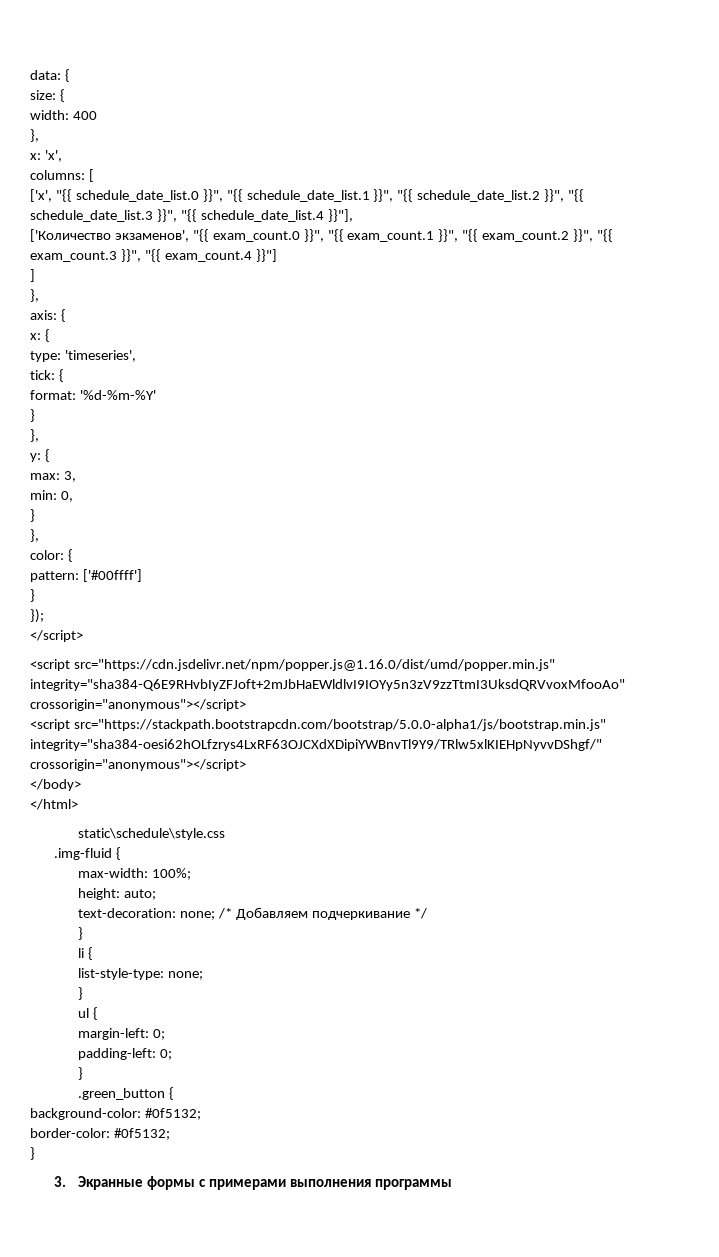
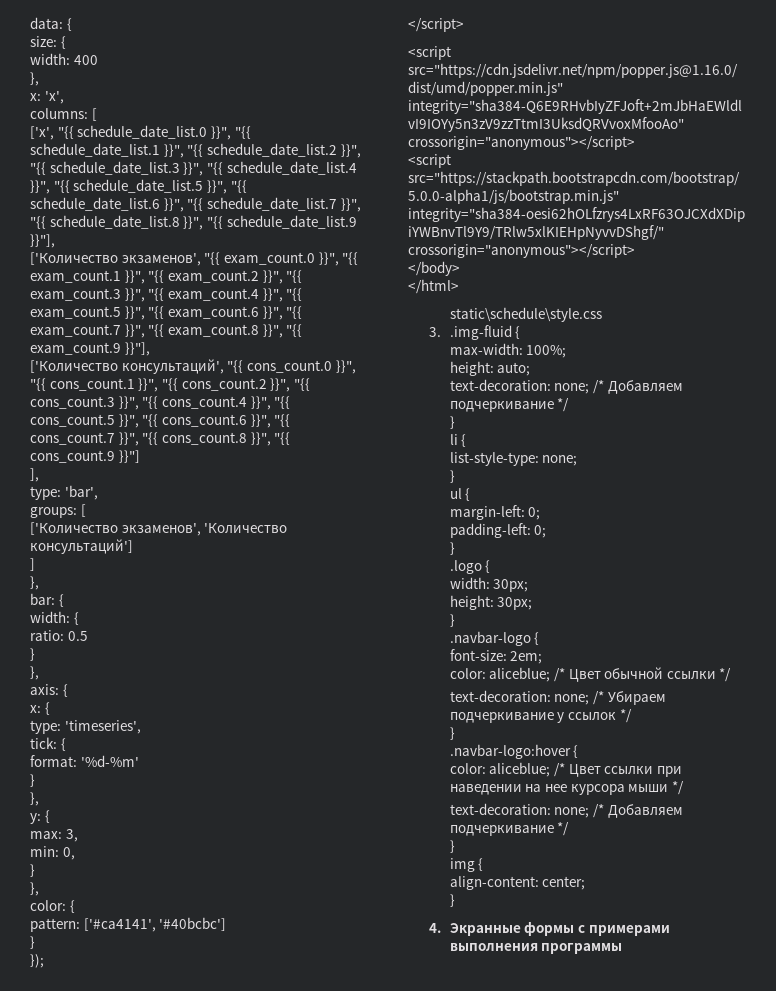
(324, 216) none -> [30,179,247,194] [30,197,361,212] [30,215,357,230] }}", "{{ schedule_date_list.5 }}", "{{ schedule_date_list.6 }}", "{{ schedule_date_list.7 }}", "{{ schedule_date_list.8 }}", "{{ schedule_date_list.9
[255,249,277,262] [30,269,35,282] }}"] // ] -> [262,288,303,302] [30,306,303,320] [30,324,303,338] [30,342,150,356] [30,359,356,374] [30,378,310,392] [30,396,291,410] [30,414,291,428] [30,432,291,446] [30,450,140,463] [30,468,39,482] [30,485,98,500] [30,504,86,518] [30,522,288,536] [30,539,133,554] [30,558,35,571] [30,576,39,590] [30,593,64,607] [30,611,79,625] [30,630,88,641] [30,648,35,661] }}", "{{ exam_count.5 }}", "{{ exam_count.6 }}", "{{ exam_count.7 }}", "{{ exam_count.8 }}", "{{ exam_count.9 }}"], // ['Количество консультаций', "{{ cons_count.0 }}", "{{ cons_count.1 }}", "{{ cons_count.2 }}", "{{ cons_count.3 }}", "{{ cons_count.4 }}", "{{ cons_count.5 }}", "{{ cons_count.6 }}", "{{ cons_count.7 }}", "{{ cons_count.8 }}", "{{ cons_count.9 }}"] // ], // type: 'bar', // groups: [ // ['Количество экзаменов', 'Количество консультаций'] // ] // }, // bar: { // width: { // ratio: 0.5 // }
[79,390,156,400] '%d-%m-%Y' -> [80,755,139,767] '%d-%m'
[82,569,142,582] ['#00ffff'] -> [83,917,227,932] ['#ca4141', '#40bcbc']
(226, 834) none -> [428,327,441,337] 3.
[78,1087,175,1100] [30,1108,201,1120] [30,1128,170,1140] [30,1147,35,1160] [54,1176,67,1187] .green_button { // background-color: #0f5132; // border-color: #0f5132; // } // 3. -> [449,560,491,574] [449,577,529,592] [449,595,533,610] [449,614,455,627] [449,631,540,646] [449,649,543,664] [449,667,732,682] [449,690,666,705] [449,709,632,723] [449,727,455,740] [449,744,579,759] [449,762,682,777] [449,781,684,795] [449,803,683,818] [449,822,570,836] [449,840,455,853] [449,858,484,872] [449,876,586,890] [449,894,455,907] [428,923,441,933] .logo { // width: 30px; // height: 30px; // } // .navbar-logo { // font-size: 2em; // color: aliceblue; /* Цвет обычной ссылки */ // text-decoration: none; /* Убираем подчеркивание у ссылок */ // } // .navbar-logo:hover { // color: aliceblue; /* Цвет ссылки при наведении на нее курсора мыши */ // text-decoration: none; /* Добавляем подчеркивание */ // } // img { // align-content: center; // } // 4.

